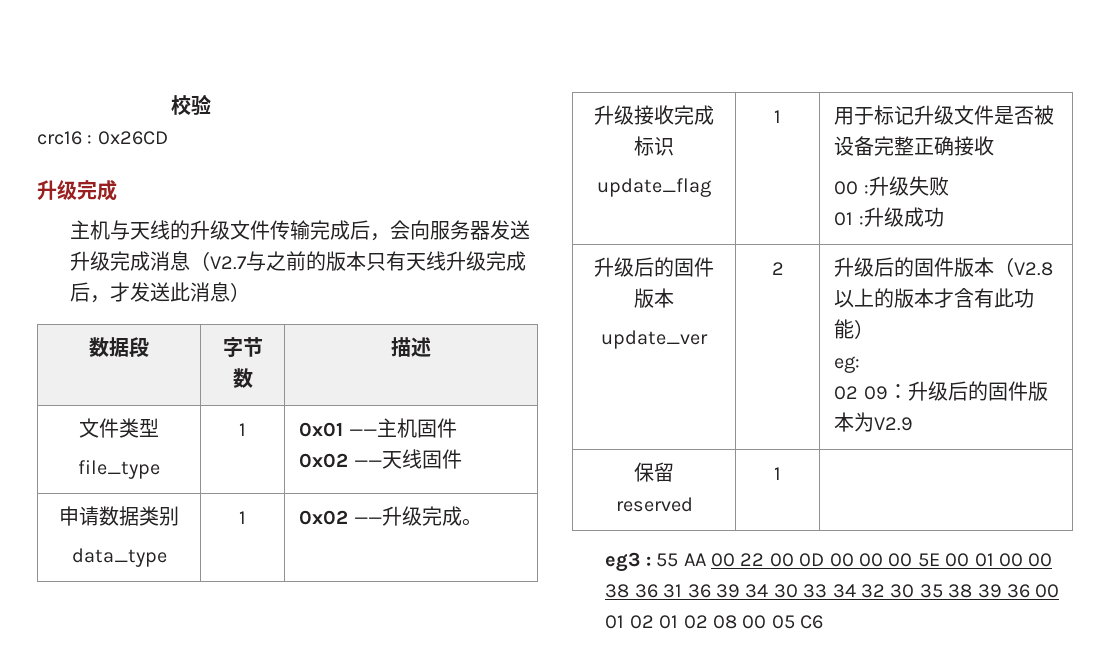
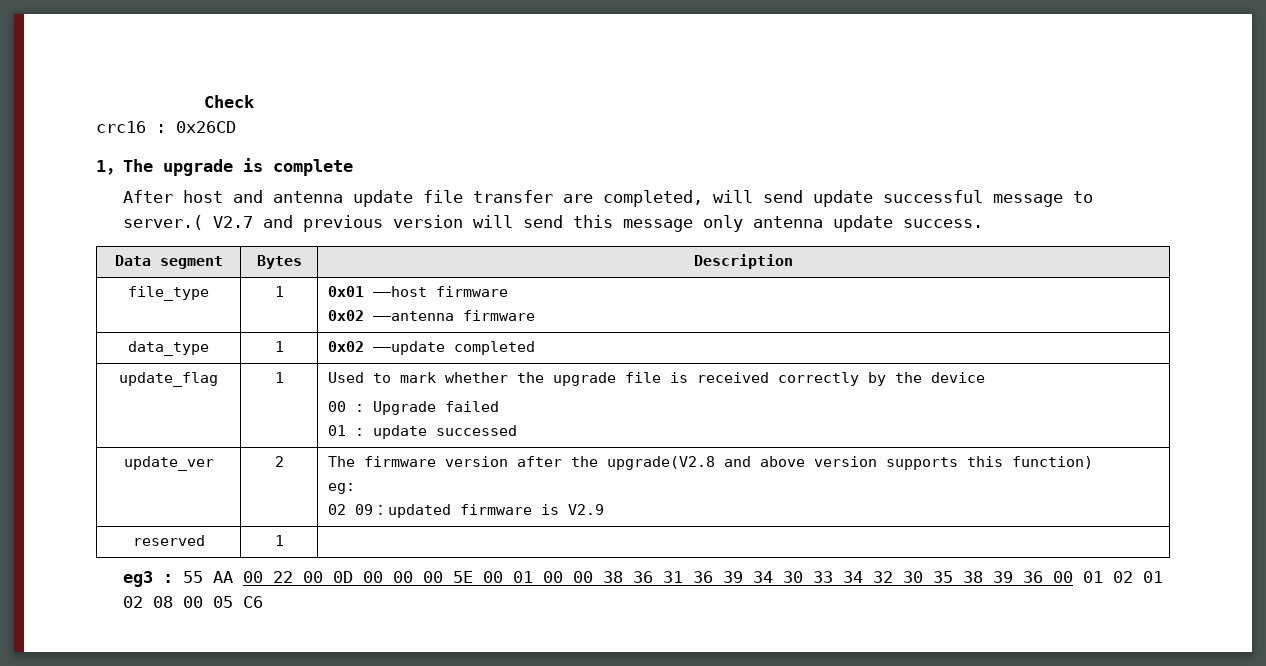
[170,94,211,115] 校验 -> [204,95,255,108] Check
[37,179,117,201] [70,220,531,241] [70,251,527,271] [70,282,251,303] [89,337,149,357] [222,337,263,357] [232,368,253,388] [391,337,432,357] [79,418,159,438] [78,460,160,479] [239,423,246,436] [299,418,457,438] [299,449,462,469] [59,506,179,526] [71,548,167,567] [239,511,246,524] [299,506,482,526] [594,105,714,125] [634,136,674,156] [597,178,711,197] [774,110,781,123] [834,105,1055,125] [834,136,995,156] 升级完成 // 主机与天线的升级文件传输完成后，会向服务器发送升级完成消息（V2.7与之前的版本只有天线升级完成后，才发送此消息） // 数据段 | 字节数 | 描述 // 文件类型 // file_type | 1 | 0x01 ——主机固件 // 0x02 ——天线固件 // 申请数据类别 // data_type | 1 | 0x02 ——升级完成。 // 升级接收完成标识 // update_flag | 1 | 用于标记升级文件是否被设备完整正确接收 -> [96,158,353,176] [123,190,1094,207] [123,215,984,232] [114,255,223,269] [256,255,302,269] [694,254,793,269] [128,286,209,301] [274,286,284,297] [327,286,508,297] [327,310,535,321] [128,341,209,356] [274,341,284,352] [327,341,535,355] [119,372,218,387] [274,372,284,383] [327,372,985,386] 1，The upgrade is complete // After host and antenna update file transfer are completed, will send update successful message to server.( V2.7 and previous version will send this message only antenna update success. // Data segment | Bytes | Description // file_type | 1 | 0x01 ——host firmware // 0x02 ——antenna firmware // data_type | 1 | 0x02 ——update completed // update_flag | 1 | Used to mark whether the upgrade file is received correctly by the device
[868,176,949,196] 升级失败 -> [372,401,499,415] Upgrade failed
[863,207,944,227] [594,257,714,277] [634,288,674,308] [601,330,708,349] [771,262,784,275] [834,257,1054,277] [834,288,1035,308] [834,319,875,339] 升级成功 // 升级后的固件版本 // update_ver | 2 | 升级后的固件版本（V2.8以上的版本才含有此功能） -> [372,425,517,439] [123,456,214,471] [274,456,284,467] [327,456,1093,470] update successed // update_ver | 2 | The firmware version after the upgrade(V2.8 and above version supports this function)
[907,381,1048,401] [834,412,875,432] 升级后的固件版本为 -> [387,504,559,518] updated firmware is
[634,462,674,482] 保留 // -> (604, 509) none

